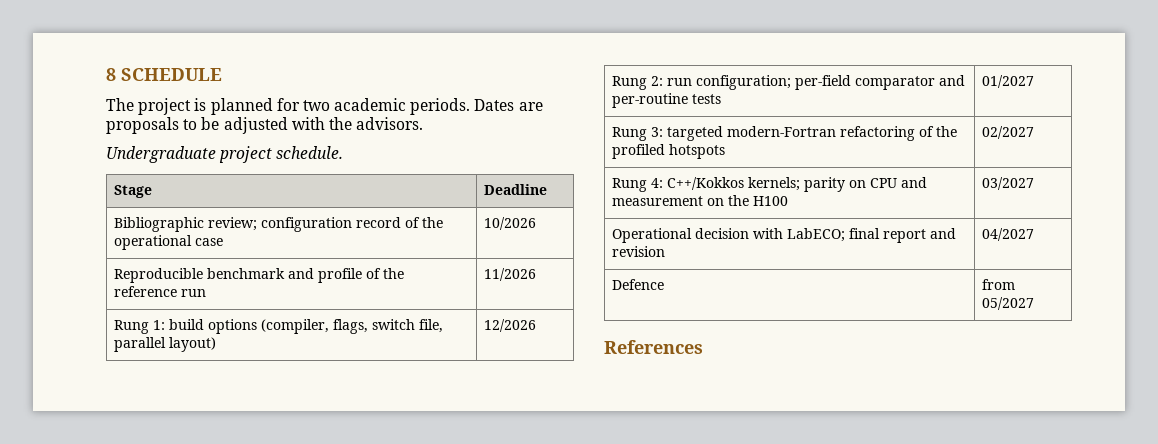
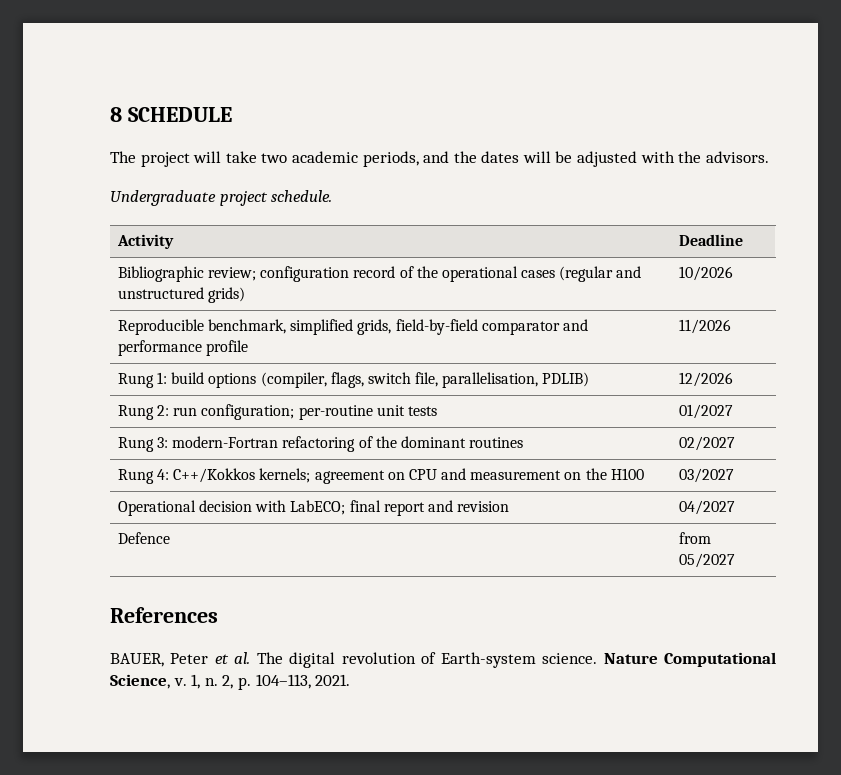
[194,98,543,115] [106,117,198,134] is planned for two academic periods. Dates are proposals to -> [193,151,551,167] will take two academic periods, and the dates will
[113,185,152,198] Stage -> [116,234,174,249] Activity
[194,238,223,246] [483,217,536,230] [113,268,404,283] [113,286,206,297] case | 10/2026 // Reproducible benchmark and profile of the reference run -> [521,266,642,282] [117,287,245,303] [678,266,733,281] [117,319,588,335] [117,340,248,356] cases (regular and unstructured grids) | 10/2026 // Reproducible benchmark, simplified grids, field-by-field comparator and performance profile
[113,337,216,352] parallel layout) -> [442,372,590,388] parallelisation, PDLIB)
[794,75,965,90] [611,93,688,108] per-field comparator and per-routine -> [298,405,405,420] per-routine unit
[666,126,723,141] targeted -> (168, 442) none
[611,144,725,159] profiled hotspots -> [400,436,524,448] dominant routines
[803,177,845,192] parity -> [314,470,385,484] agreement
(703, 347) none -> [110,652,776,668] [110,674,351,690] // BAUER, Peter et al. The digital revolution of Earth-system science. Nature Computational Science, v. 1, n. 2, p. 104–113, 2021.

